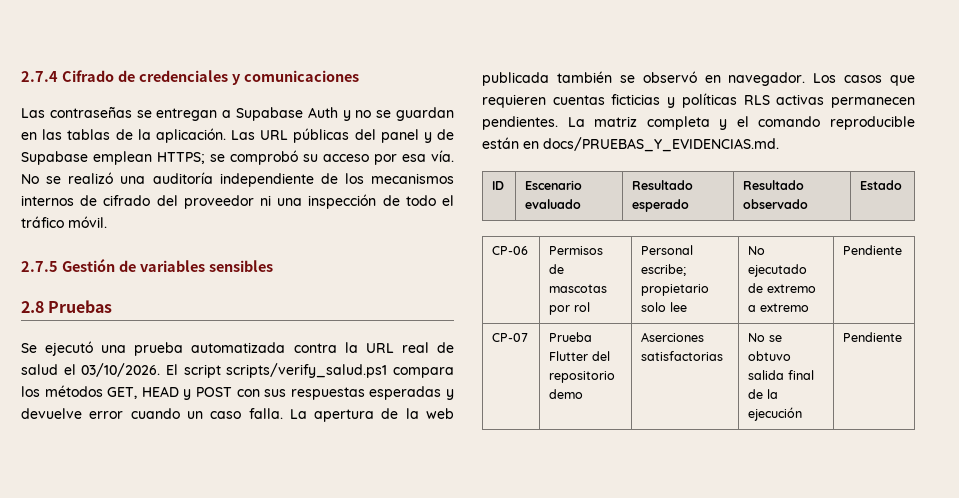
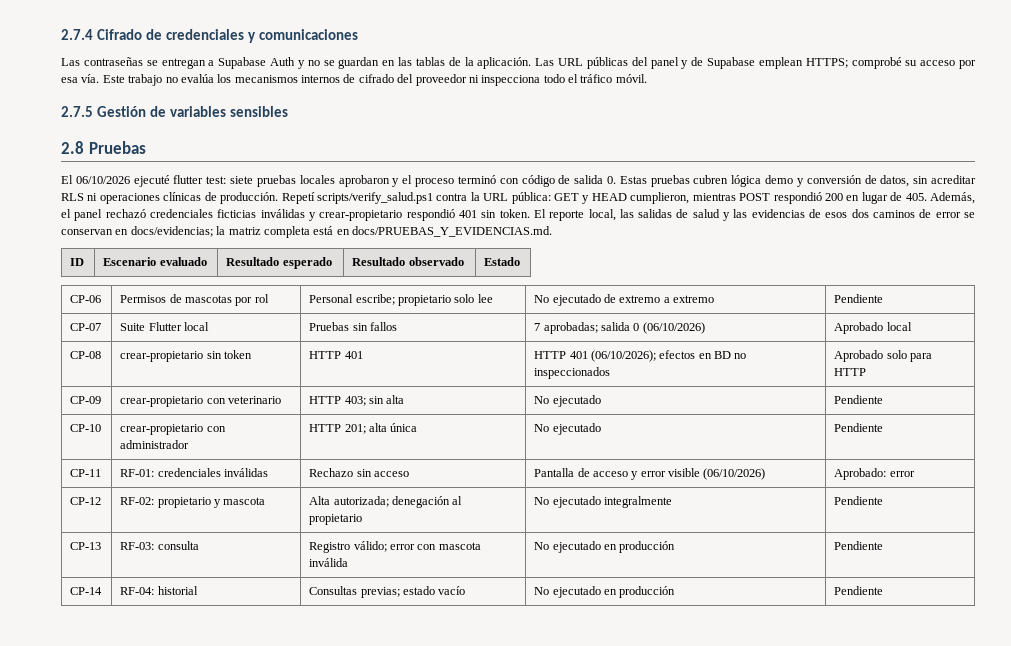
[210,150,298,165] se comprobó -> [851,57,902,69] comprobé
[21,172,338,187] No se realizó una auditoría independiente de -> [102,74,214,86] Este trabajo no evalúa
[277,194,400,209] una inspección de -> [481,75,541,86] inspecciona
[21,341,454,356] [21,363,454,378] [21,385,454,400] [21,408,455,422] [482,71,915,86] [482,93,915,108] [482,116,915,130] [482,137,519,149] Se ejecutó una prueba automatizada contra la URL real de salud el 03/10/2026. El script scripts/verify_salud.ps1 compara los métodos GET, HEAD y POST con sus respuestas esperadas y devuelve error cuando un caso falla. La apertura de la web publicada también se observó en navegador. Los casos que requieren cuentas ficticias y políticas RLS activas permanecen pendientes. La matriz completa y el comando reproducible están -> [61,175,976,187] [61,192,975,204] [61,209,975,221] [61,226,334,238] El 06/10/2026 ejecuté flutter test: siete pruebas locales aprobaron y el proceso terminó con código de salida 0. Estas pruebas cubren lógica demo y conversión de datos, sin acreditar RLS ni operaciones clínicas de producción. Repetí scripts/verify_salud.ps1 contra la URL pública: GET y HEAD cumplieron, mientras POST respondió 200 en lugar de 405. Además, el panel rechazó credenciales ficticias inválidas y crear-propietario respondió 401 sin token. El reporte local, las salidas de salud y las evidencias de esos dos caminos de error se conservan en docs/evidencias; la matriz completa está
[549,332,593,342] [549,351,610,361] [549,371,616,383] [549,389,584,399] [641,332,705,342] [641,351,724,361] [748,333,782,342] [748,351,792,361] [748,370,814,380] [748,389,778,399] [748,407,803,421] Prueba Flutter del repositorio demo | Aserciones satisfactorias | No se obtuvo salida final de la ejecución -> [120,322,209,331] [309,322,397,331] [534,322,705,334] [834,322,912,334] [70,351,102,359] [120,350,252,362] [309,351,363,359] [534,350,747,362] [534,367,611,379] [834,350,932,362] [834,368,867,376] [70,396,102,404] [120,396,281,407] [309,395,405,406] [534,395,601,407] [834,395,884,404] [70,424,102,432] [120,424,226,435] [120,440,190,449] [309,423,418,434] [534,423,601,435] [834,423,884,432] [70,469,102,477] [120,468,268,477] [309,468,409,477] [534,468,766,480] [834,468,915,480] [70,497,102,505] [120,497,266,508] [309,496,463,508] [309,514,363,525] [534,496,672,508] [834,496,884,505] [70,542,102,550] [120,541,199,550] [309,541,481,553] [309,558,349,567] [534,541,676,553] [834,541,884,550] [70,587,103,595] [120,586,198,595] [309,586,466,598] [534,586,676,598] Suite Flutter local | Pruebas sin fallos | 7 aprobadas; salida 0 (06/10/2026) | Aprobado local // CP-08 | crear-propietario sin token | HTTP 401 | HTTP 401 (06/10/2026); efectos en BD no inspeccionados | Aprobado solo para HTTP // CP-09 | crear-propietario con veterinario | HTTP 403; sin alta | No ejecutado | Pendiente // CP-10 | crear-propietario con administrador | HTTP 201; alta única | No ejecutado | Pendiente // CP-11 | RF-01: credenciales inválidas | Rechazo sin acceso | Pantalla de acceso y error visible (06/10/2026) | Aprobado: error // CP-12 | RF-02: propietario y mascota | Alta autorizada; denegación al propietario | No ejecutado integralmente | Pendiente // CP-13 | RF-03: consulta | Registro válido; error con mascota inválida | No ejecutado en producción | Pendiente // CP-14 | RF-04: historial | Consultas previas; estado vacío | No ejecutado en producción

